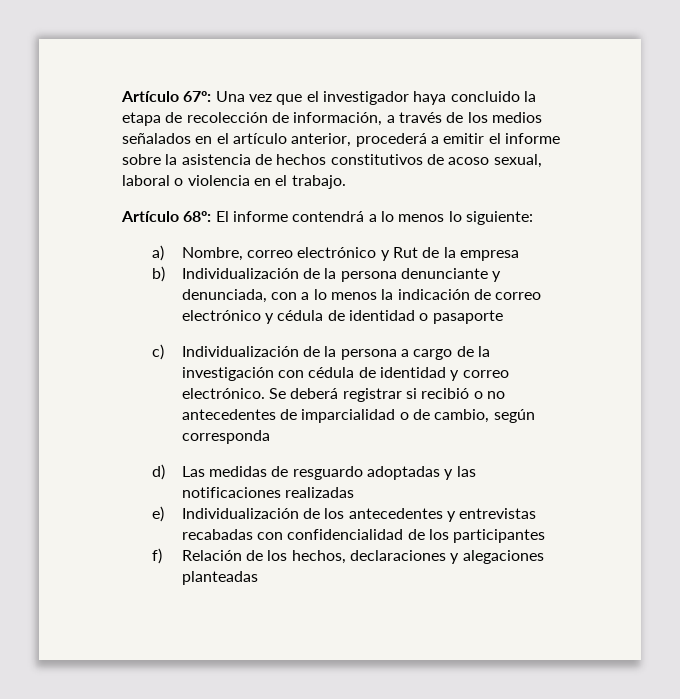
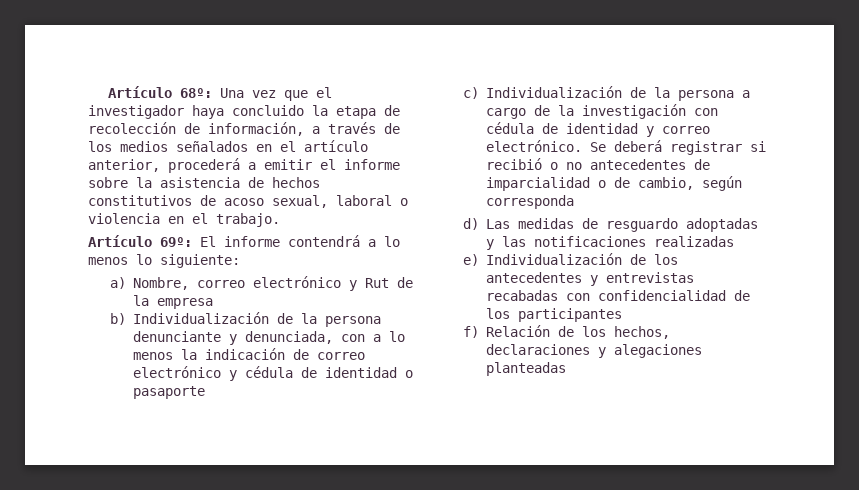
[121,91,212,102] Artículo 67º: -> [107,86,212,98] Artículo 68º:
[183,211,212,222] 68º: -> [160,237,192,247] 69º:

